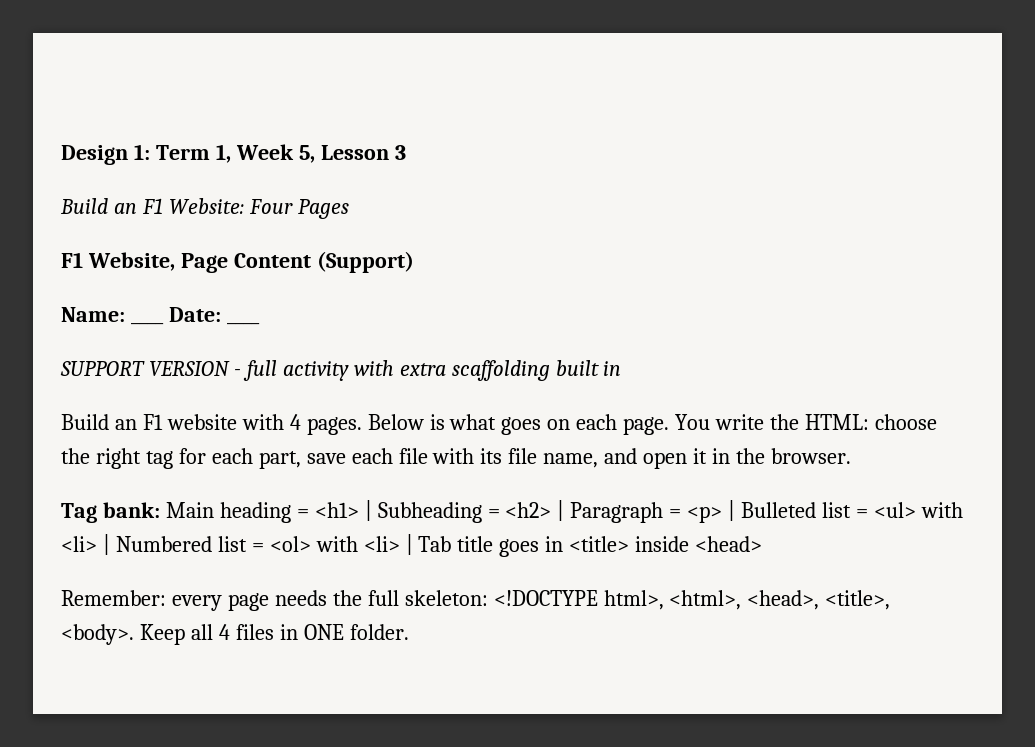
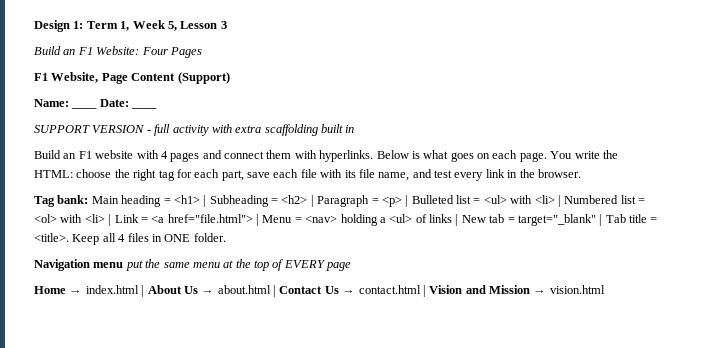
[306,417,362,435] pages. -> [170,150,374,162] pages and connect them with hyperlinks.
[643,448,708,469] open it -> [434,169,505,181] test every link
[418,536,763,557] [61,590,891,611] [61,624,134,645] Tab title goes in <title> inside <head> // Remember: every page needs the full skeleton: <!DOCTYPE html>, <html>, <head>, <title>, <body>. -> [114,214,658,226] [34,233,69,242] Link = <a href="file.html"> | Menu = <nav> holding a <ul> of links | New tab = target="_blank" | Tab title = <title>.
(409, 632) none -> [34,259,352,271] [34,285,605,297] // Navigation menu put the same menu at the top of EVERY page // Home → index.html | About Us → about.html | Contact Us → contact.html | Vision and Mission → vision.html

